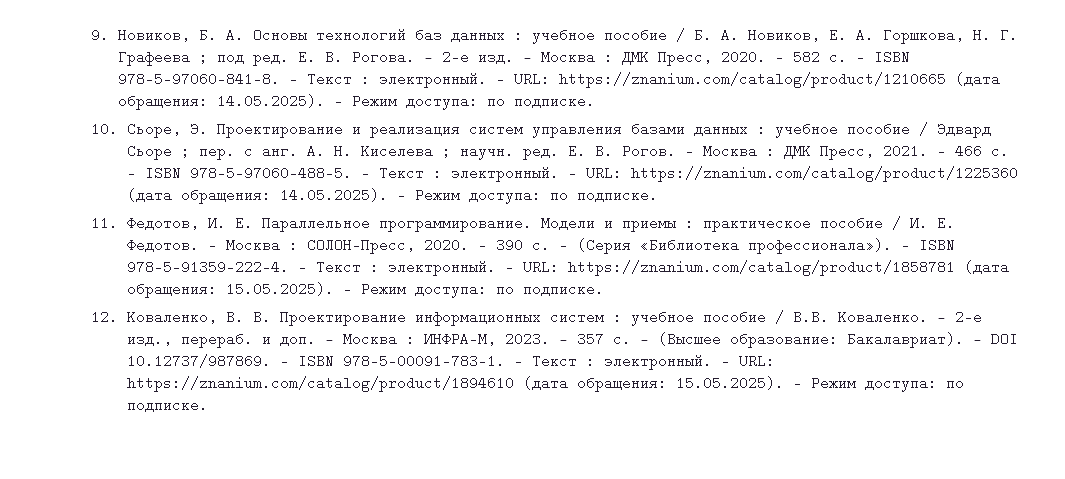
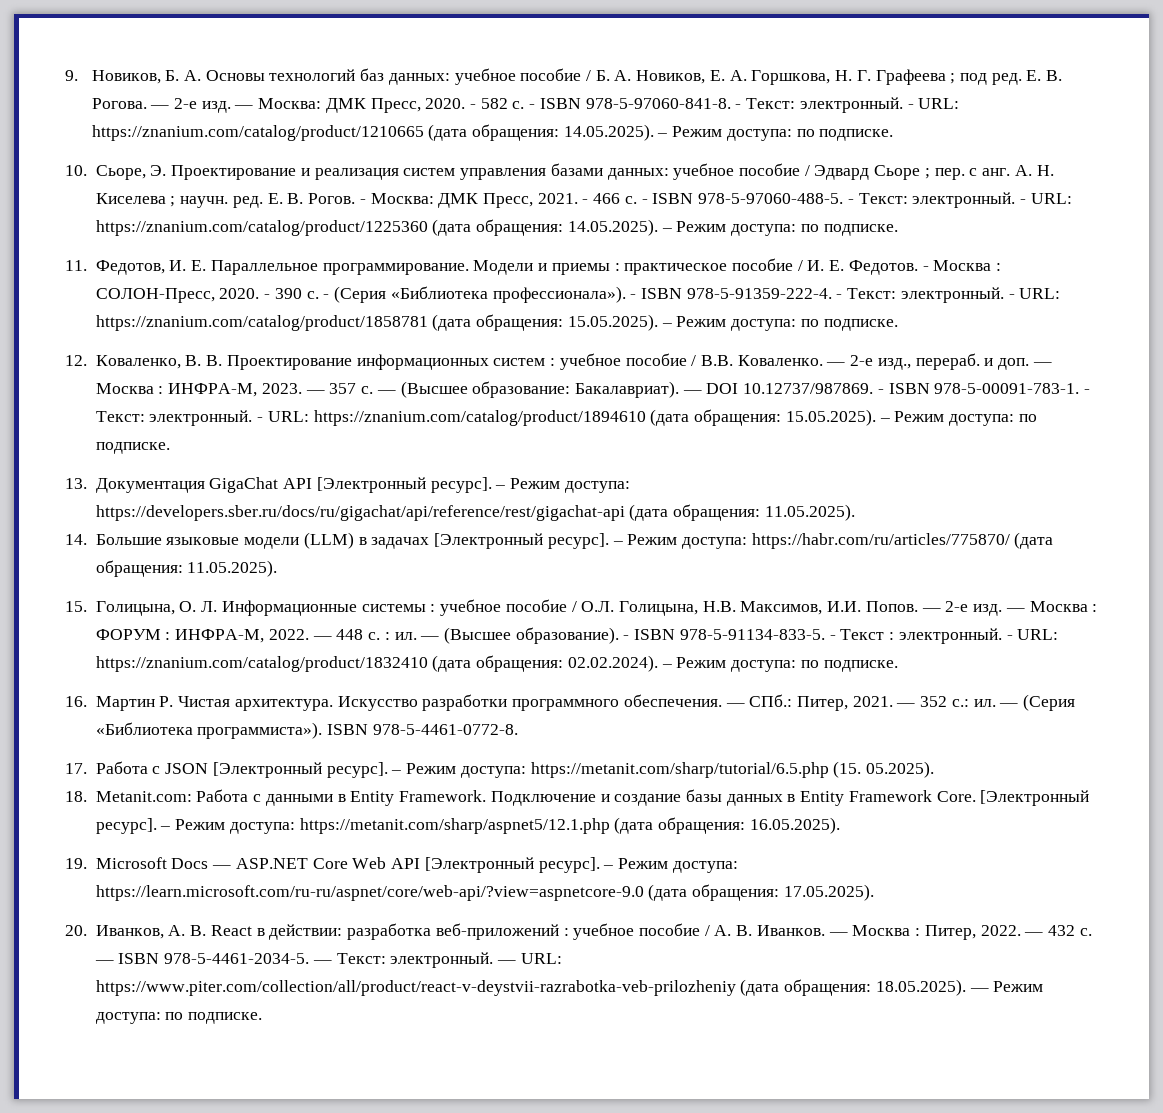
[451,26,524,43] данных : -> [388,73,450,85] данных:
[541,48,614,65] Москва : -> [258,98,322,109] Москва:
[307,70,371,87] Текст : -> [746,98,796,109] Текст:
[693,120,766,137] данных : -> [607,168,669,180] данных:
[702,142,775,159] Москва : -> [370,193,434,204] Москва:
[378,164,442,181] Текст : -> [858,193,908,204] Текст:
[315,258,379,275] Текст : -> [847,288,897,299] Текст:
[531,352,595,369] Текст : -> [95,411,145,422] Текст:
(208, 404) none -> [65,477,630,493] [95,504,855,521] [65,532,1054,549] [95,560,278,577] [65,599,1098,616] [95,627,1059,644] [95,655,898,672] [65,694,1076,711] [95,722,518,739] [65,761,935,778] [65,789,1090,806] [95,817,840,834] [65,857,738,873] [95,884,874,901] [65,923,1092,940] [94,952,562,968] [95,979,1044,996] [95,1012,263,1024] // 13. Документация GigaChat API [Электронный ресурс]. – Режим доступа: https://developers.sber.ru/docs/ru/gigachat/api/reference/rest/gigachat-api (дата обращения: 11.05.2025). // 14. Большие языковые модели (LLM) в задачах [Электронный ресурс]. – Режим доступа: https://habr.com/ru/articles/775870/ (дата обращения: 11.05.2025). // 15. Голицына, О. Л. Информационные системы : учебное пособие / О.Л. Голицына, Н.В. Максимов, И.И. Попов. — 2-e изд. — Москва : ФОРУМ : ИНФРА-М, 2022. — 448 с. : ил. — (Высшее образование). - ISBN 978-5-91134-833-5. - Текст : электронный. - URL: https://znanium.com/catalog/product/1832410 (дата обращения: 02.02.2024). – Режим доступа: по подписке. // 16. Мартин Р. Чистая архитектура. Искусство разработки программного обеспечения. — СПб.: Питер, 2021. — 352 с.: ил. — (Серия «Библиотека программиста»). ISBN 978-5-4461-0772-8. // 17. Работа с JSON [Электронный ресурс]. – Режим доступа: https://metanit.com/sharp/tutorial/6.5.php (15. 05.2025). // 18. Metanit.com: Работа с данными в Entity Framework. Подключение и создание базы данных в Entity Framework Core. [Электронный ресурс]. – Режим доступа: https://metanit.com/sharp/aspnet5/12.1.php (дата обращения: 16.05.2025). // 19. Microsoft Docs — ASP.NET Core Web API [Электронный ресурс]. – Режим доступа: https://learn.microsoft.com/ru-ru/aspnet/core/web-api/?view=aspnetcore-9.0 (дата обращения: 17.05.2025). // 20. Иванков, А. В. React в действии: разработка веб-приложений : учебное пособие / А. В. Иванков. — Москва : Питер, 2022. — 432 с. — ISBN 978-5-4461-2034-5. — Текст: электронный. — URL: https://www.piter.com/collection/all/product/react-v-deystvii-razrabotka-veb-prilozheniy (дата обращения: 18.05.2025). — Режим доступа: по подписке.

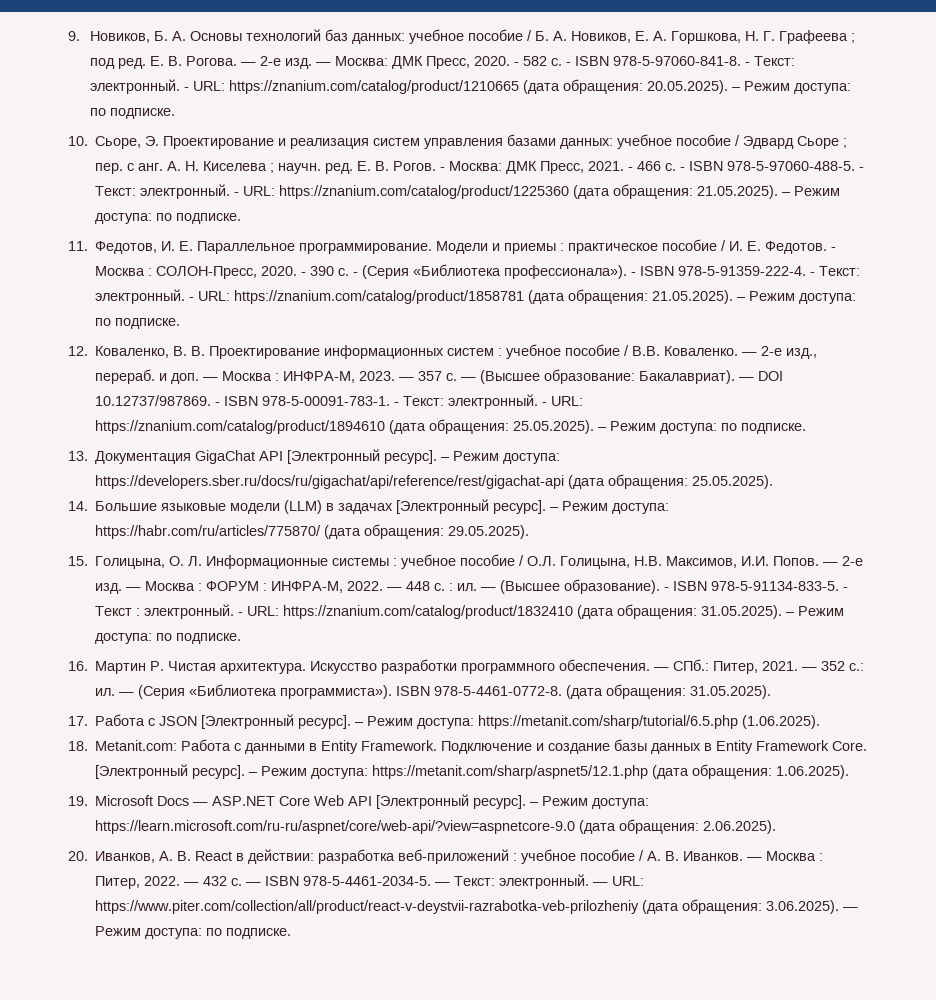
[563,124,654,141] 14.05.2025). -> [647,80,729,94] 20.05.2025).
[567,219,658,236] 14.05.2025). -> [697,185,779,199] 21.05.2025).
[567,314,658,331] 15.05.2025). -> [652,290,734,304] 21.05.2025).
[785,409,876,426] 15.05.2025). -> [513,420,595,434] 25.05.2025).
[764,504,855,521] 11.05.2025). -> [692,475,774,489] 25.05.2025).
[187,560,278,577] 11.05.2025). -> [448,525,530,539] 29.05.2025).
[567,655,658,672] 02.02.2024). -> [701,605,783,619] 31.05.2025).
(518, 729) none -> [566,684,772,699] (дата обращения: 31.05.2025).
[833,761,935,778] (15. 05.2025). -> [742,715,821,729] (1.06.2025).
[749,817,840,834] 16.05.2025). -> [776,765,850,779] 1.06.2025).
[783,884,874,901] 17.05.2025). -> [703,820,777,834] 2.06.2025).
[875,979,966,996] 18.05.2025). -> [766,900,840,914] 3.06.2025).

